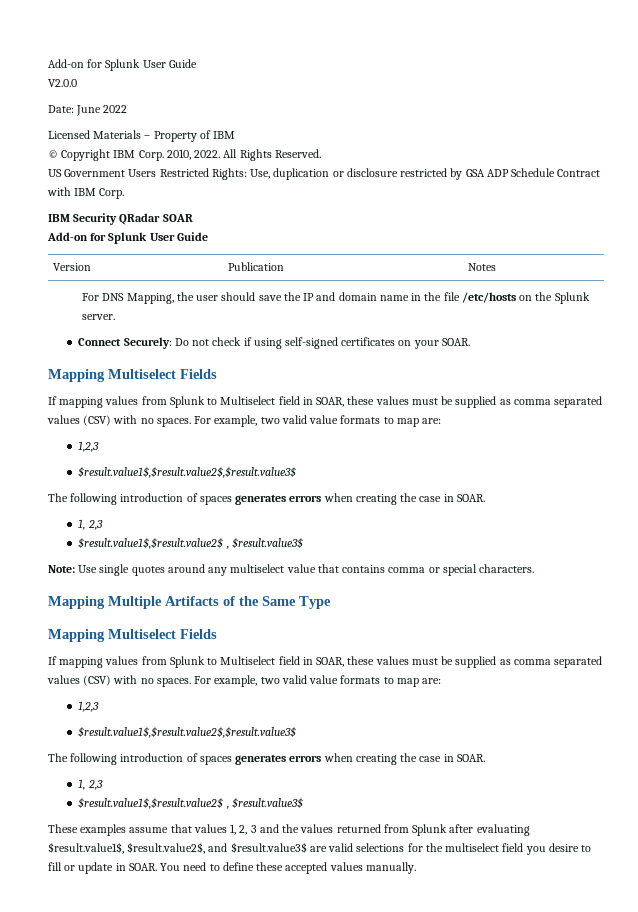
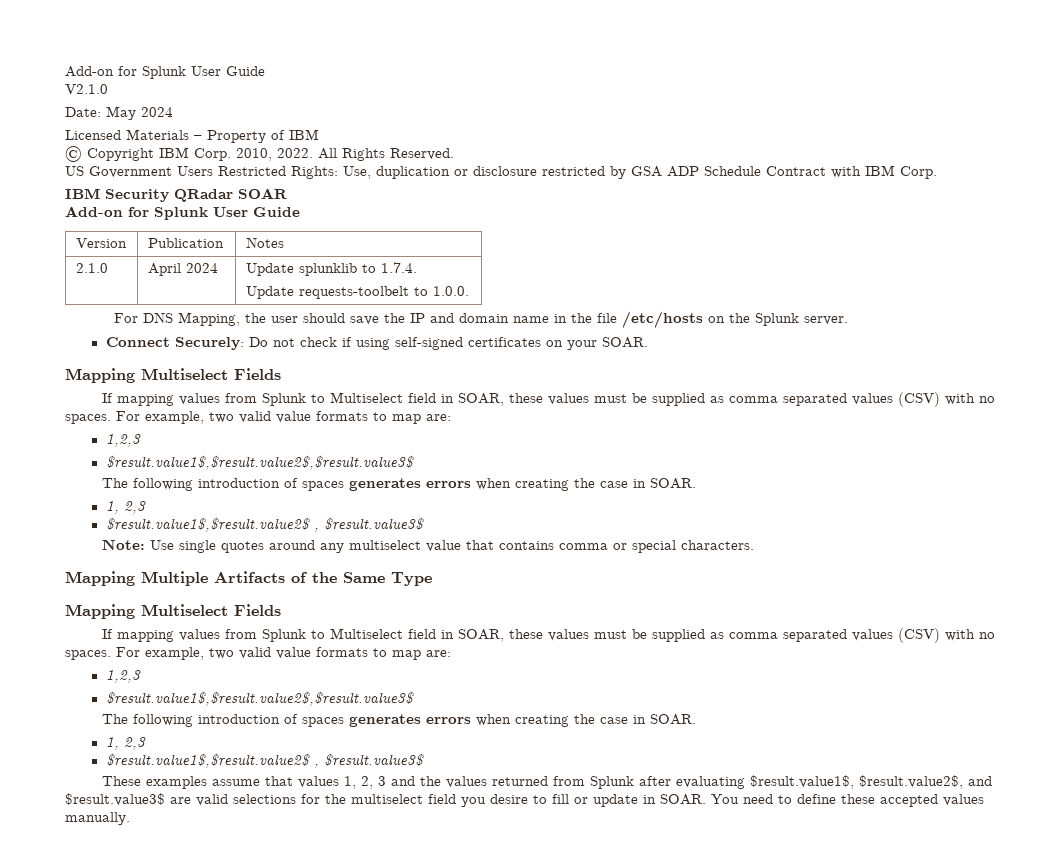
[48,59,197,71] [48,79,77,87] Add-on for Splunk User Guide // V2.0.0 -> [65,66,265,79] [65,84,108,94] Add-on for Splunk User Guide // V2.1.0
[76,105,128,116] June 2022 -> [106,106,173,120] May 2024
(496, 267) none -> [75,263,108,273] [147,263,218,276] [245,262,417,276] [245,286,469,299] // 2.1.0 | April 2024 | Update splunklib to 1.7.4. // Update requests-toolbelt to 1.0.0.

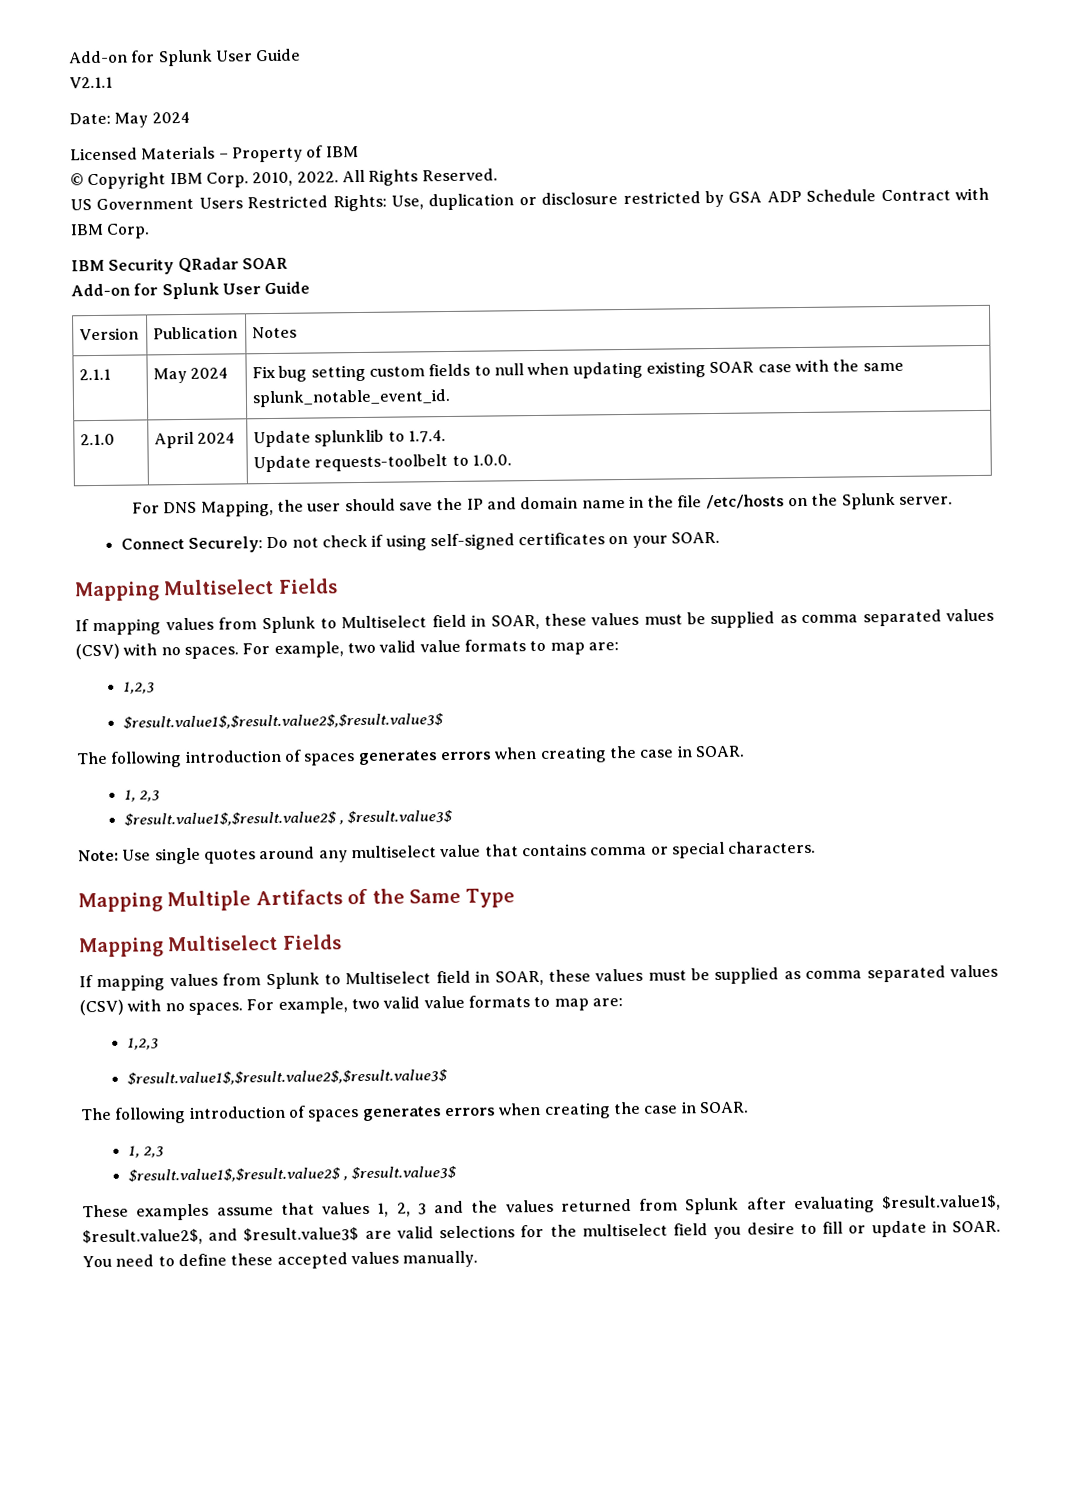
[65,66,265,79] [65,84,108,94] Add-on for Splunk User Guide // V2.1.0 -> [68,48,302,67] [69,76,113,89] Add-on for Splunk User Guide // V2.1.1
(284, 242) none -> [79,368,112,381] [153,367,229,384] [252,359,904,382] [252,388,452,408] // 2.1.1 | May 2024 | Fix bug setting custom fields to null when updating existing SOAR case with the same splunk_notable_event_id.

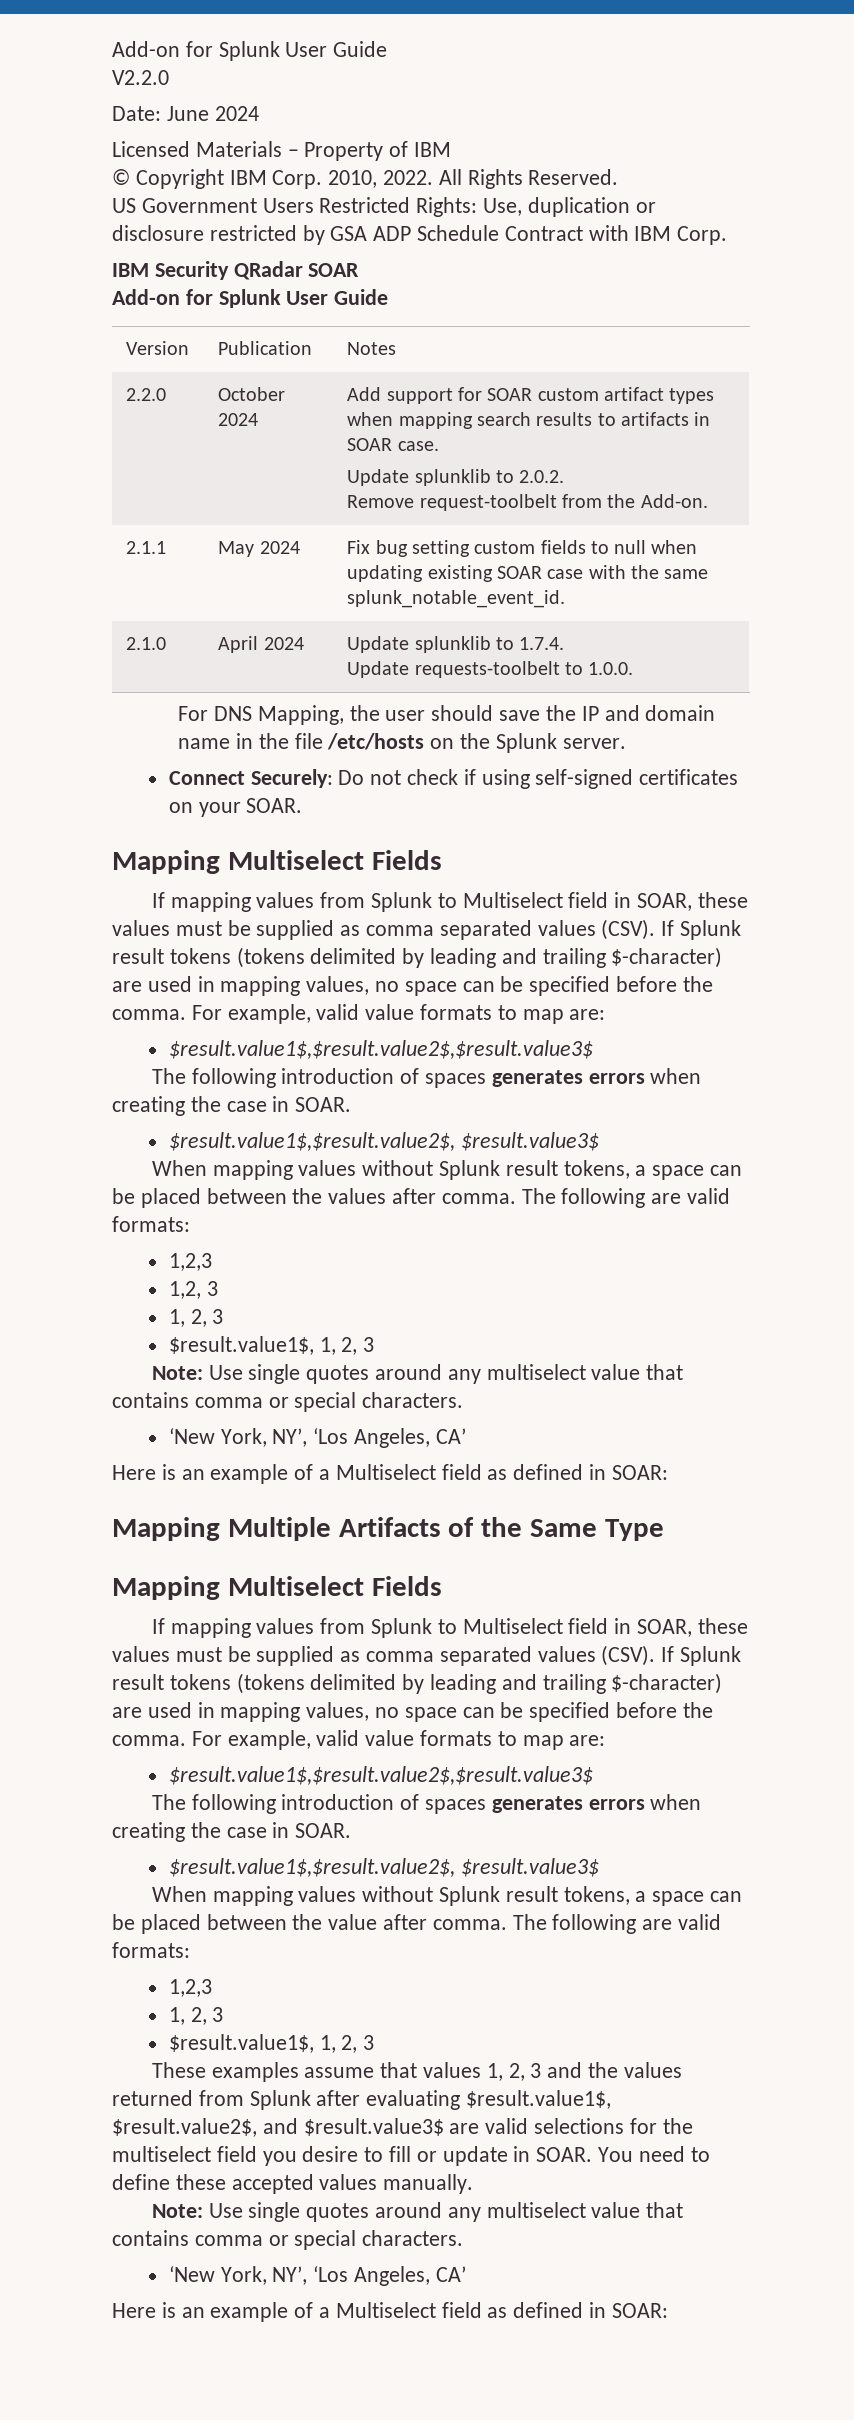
[68,48,302,67] [69,76,113,89] Add-on for Splunk User Guide // V2.1.1 -> [112,41,388,61] [112,70,169,85] Add-on for Splunk User Guide // V2.2.0
[114,112,149,128] May -> [166,106,209,121] June
(298, 332) none -> [126,388,167,401] [218,387,286,401] [218,413,259,426] [347,387,715,404] [347,412,711,429] [347,438,439,451] [347,469,565,486] [347,494,708,511] // 2.2.0 | October 2024 | Add support for SOAR custom artifact types when mapping search results to artifacts in SOAR case. // Update splunklib to 2.0.2. // Remove request-toolbelt from the Add-on.
[75,639,619,660] [122,681,155,694] (CSV) with no spaces. For example, two valid value formats to map are: // 1,2,3 -> [601,919,742,940] [112,947,723,968] [112,976,713,996] [112,1004,606,1024] (CSV). If Splunk result tokens (tokens delimited by leading and trailing $-character) are used in mapping values, no space can be specified before the comma. For example, valid value formats to map are:
[123,789,160,802] [123,809,453,827] 1, 2,3 // $result.value1$,$result.value2$ , $result.value3$ -> [168,1132,599,1151] [151,1160,743,1180] [112,1188,731,1208] [112,1216,190,1232] [168,1253,212,1271] [168,1281,218,1299] [168,1309,224,1327] [168,1336,375,1355] $result.value1$,$result.value2$, $result.value3$ // When mapping values without Splunk result tokens, a space can be placed between the values after comma. The following are valid formats: // 1,2,3 // 1,2, 3 // 1, 2, 3 // $result.value1$, 1, 2, 3
(817, 847) none -> [168,1428,466,1448] [112,1464,668,1484] // ‘New York, NY’, ‘Los Angeles, CA’ // Here is an example of a Multiselect field as defined in SOAR:
[79,995,623,1016] [126,1037,159,1050] (CSV) with no spaces. For example, two valid value formats to map are: // 1,2,3 -> [601,1645,742,1666] [112,1673,723,1694] [112,1702,713,1722] [112,1730,606,1750] (CSV). If Splunk result tokens (tokens delimited by leading and trailing $-character) are used in mapping values, no space can be specified before the comma. For example, valid value formats to map are:
[127,1145,164,1158] [127,1165,457,1183] 1, 2,3 // $result.value1$,$result.value2$ , $result.value3$ -> [168,1858,599,1877] [151,1886,743,1906] [112,1914,722,1934] [112,1942,190,1958] [168,1979,212,1997] [168,2007,224,2025] [168,2034,375,2053] $result.value1$,$result.value2$, $result.value3$ // When mapping values without Splunk result tokens, a space can be placed between the value after comma. The following are valid formats: // 1,2,3 // 1, 2, 3 // $result.value1$, 1, 2, 3
(479, 1259) none -> [151,2202,684,2222] [112,2230,464,2250] [168,2266,466,2286] [112,2302,668,2322] // Note: Use single quotes around any multiselect value that contains comma or special characters. // ‘New York, NY’, ‘Los Angeles, CA’ // Here is an example of a Multiselect field as defined in SOAR:

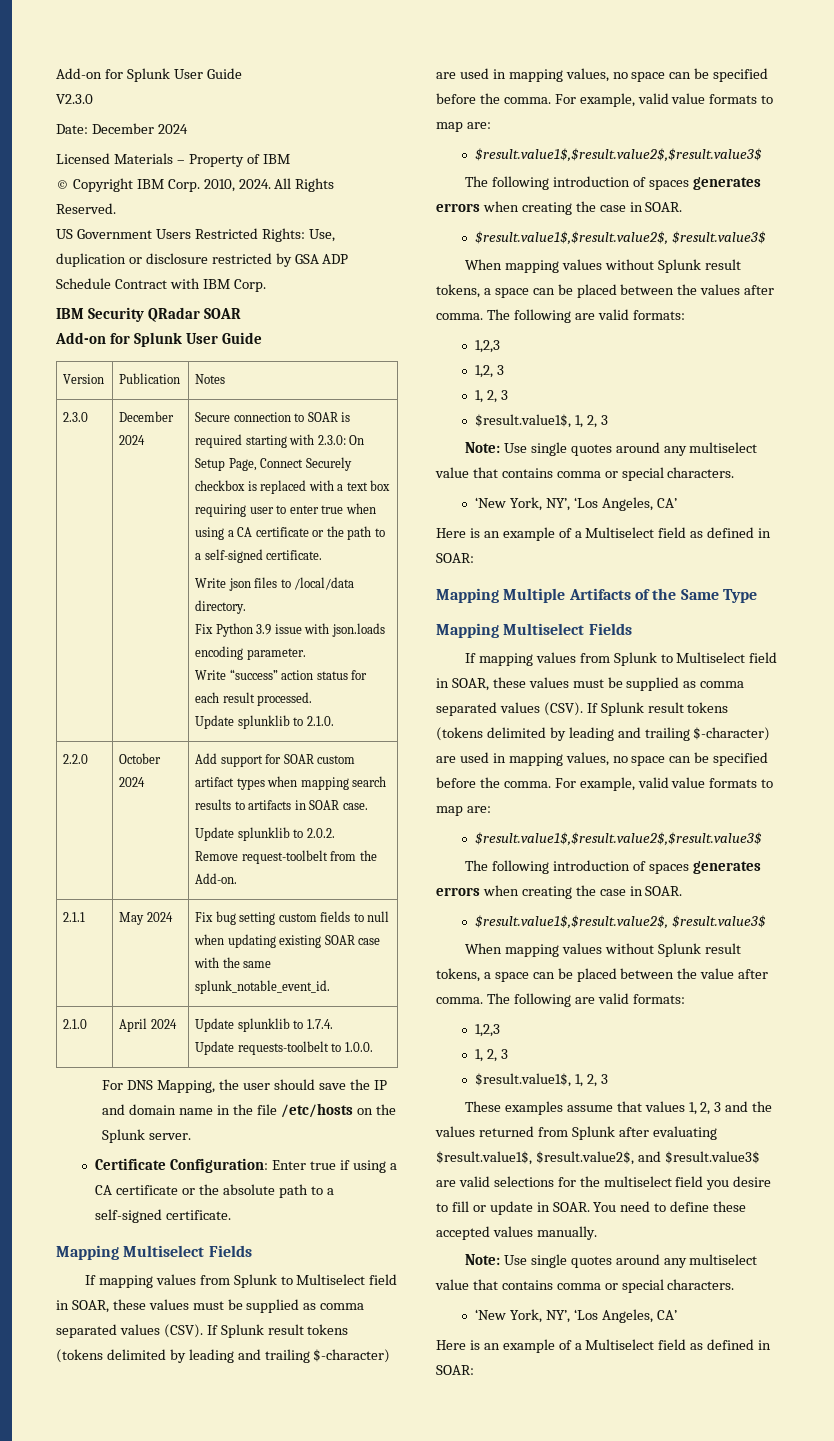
[112,41,388,61] [112,70,169,85] Add-on for Splunk User Guide // V2.2.0 -> [56,68,242,82] [56,94,93,104] Add-on for Splunk User Guide // V2.3.0
[166,106,209,121] June -> [91,123,154,134] December
[383,170,434,185] 2022. -> [238,179,271,189] 2024.
(397, 348) none -> [63,412,89,422] [119,411,175,422] [119,435,146,445] [195,412,351,422] [195,434,365,448] [195,457,352,471] [195,480,391,494] [195,503,376,517] [195,526,385,540] [195,549,323,563] [195,577,355,591] [195,600,247,614] [195,623,385,637] [195,646,306,660] [195,669,368,680] [195,692,313,706] [195,715,334,729] // 2.3.0 | December 2024 | Secure connection to SOAR is required starting with 2.3.0: On Setup Page, Connect Securely checkbox is replaced with a text box requiring user to enter true when using a CA certificate or the path to a self-signed certificate. // Write json files to /local/data directory. // Fix Python 3.9 issue with json.loads encoding parameter. // Write “success” action status for each result processed. // Update splunklib to 2.1.0.
[168,769,739,789] [168,798,303,817] Connect Securely: Do not check if using self-signed certificates on your SOAR. -> [95,1158,397,1173] [95,1184,334,1198] [95,1209,232,1223] Certificate Configuration: Enter true if using a CA certificate or the absolute path to a self-signed certificate.

